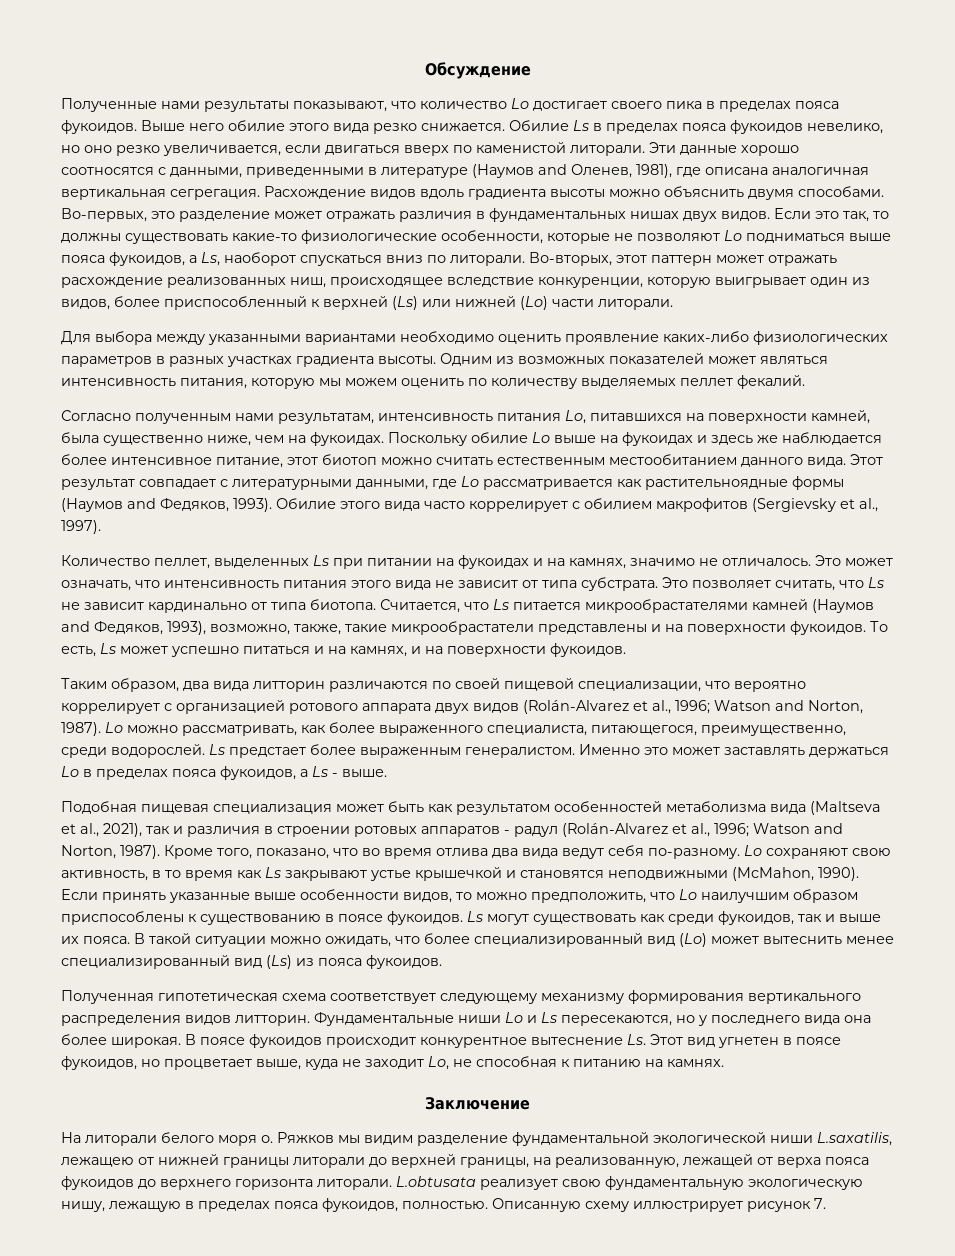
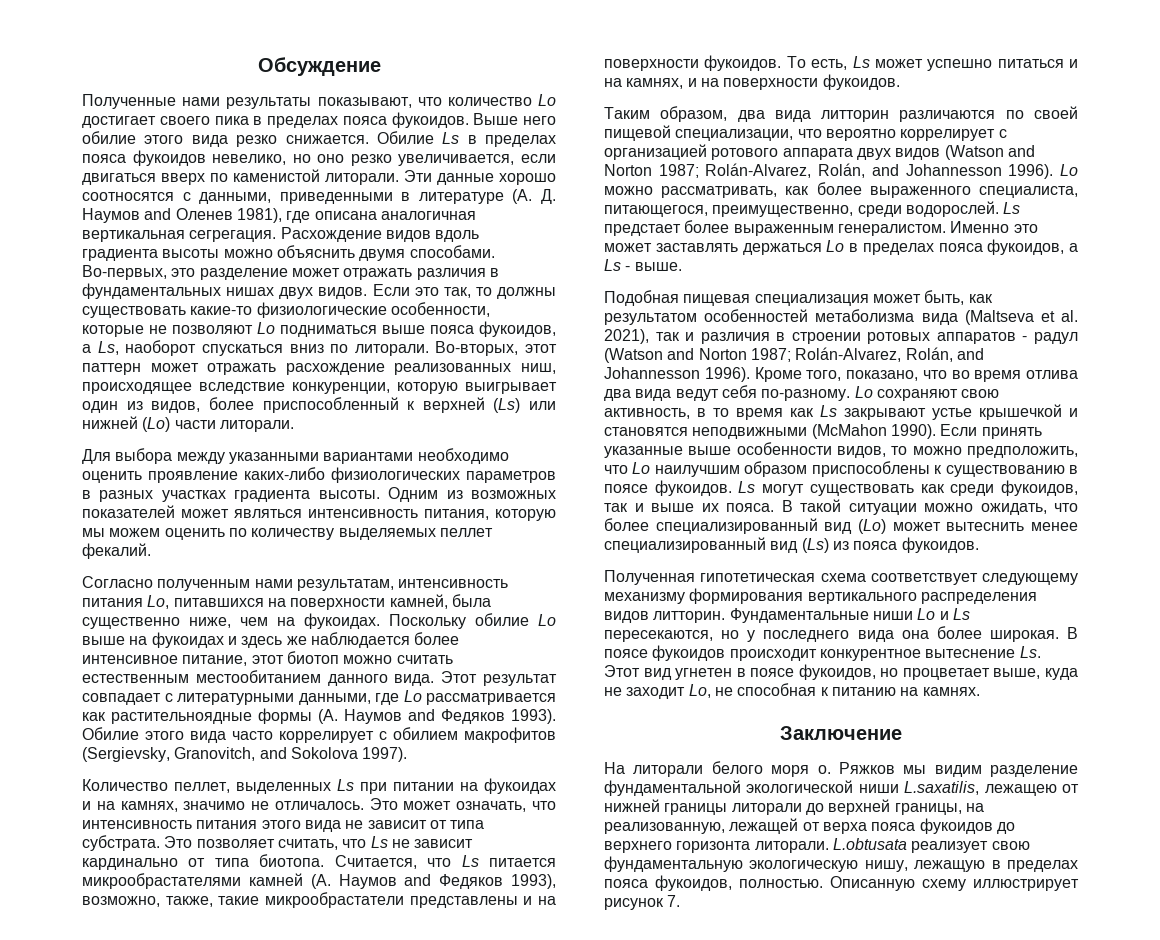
[472,164,632,178] (Наумов and Оленев, -> [512,189,556,204] [82,208,233,223] (А. Д. Наумов and Оленев
[61,498,229,512] (Наумов and Федяков, -> [318,709,505,724] (А. Наумов and Федяков
[752,498,878,512] (Sergievsky et al., -> [82,747,358,762] (Sergievsky, Granovitch, and Sokolova
[812,599,874,613] [61,621,163,635] (Наумов and Федяков, -> [310,874,504,889] (А. Наумов and Федяков
[523,700,863,714] [61,722,101,736] (Rolán-Alvarez et al., 1996; Watson and Norton, 1987). -> [944,145,1035,160] [604,163,1054,179] (Watson and Norton 1987; Rolán-Alvarez, Rolán, and Johannesson 1996).
[388,801,424,813] быть -> [924,290,965,305] быть,
[80,823,99,837] al., -> [1061,310,1078,322] al.
[562,823,843,837] [61,845,160,859] (Rolán-Alvarez et al., 1996; Watson and Norton, 1987). -> [604,347,984,363] [604,367,750,382] (Watson and Norton 1987; Rolán-Alvarez, Rolán, and Johannesson 1996).
[732,867,814,881] (McMahon, -> [811,424,887,439] (McMahon

